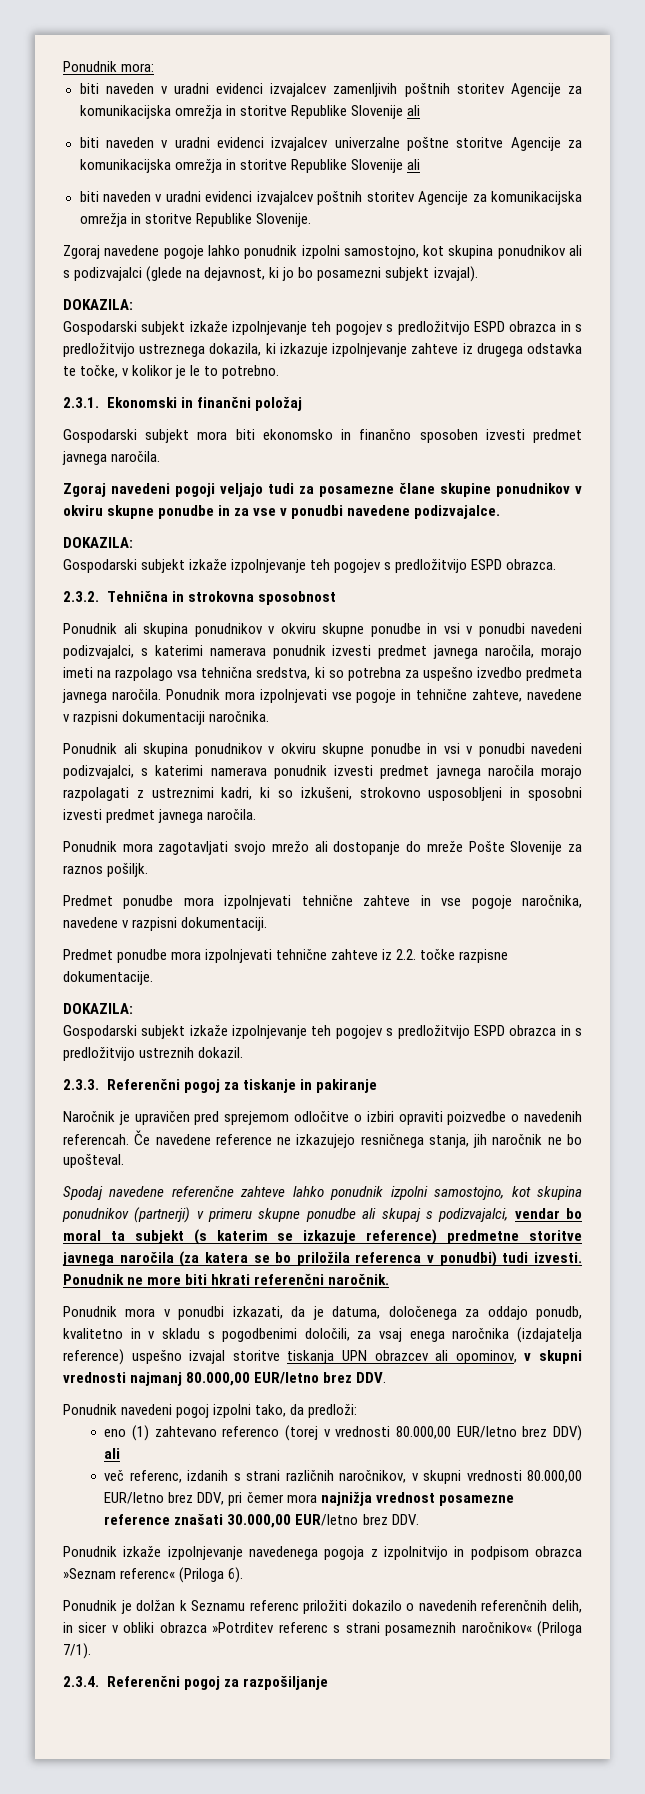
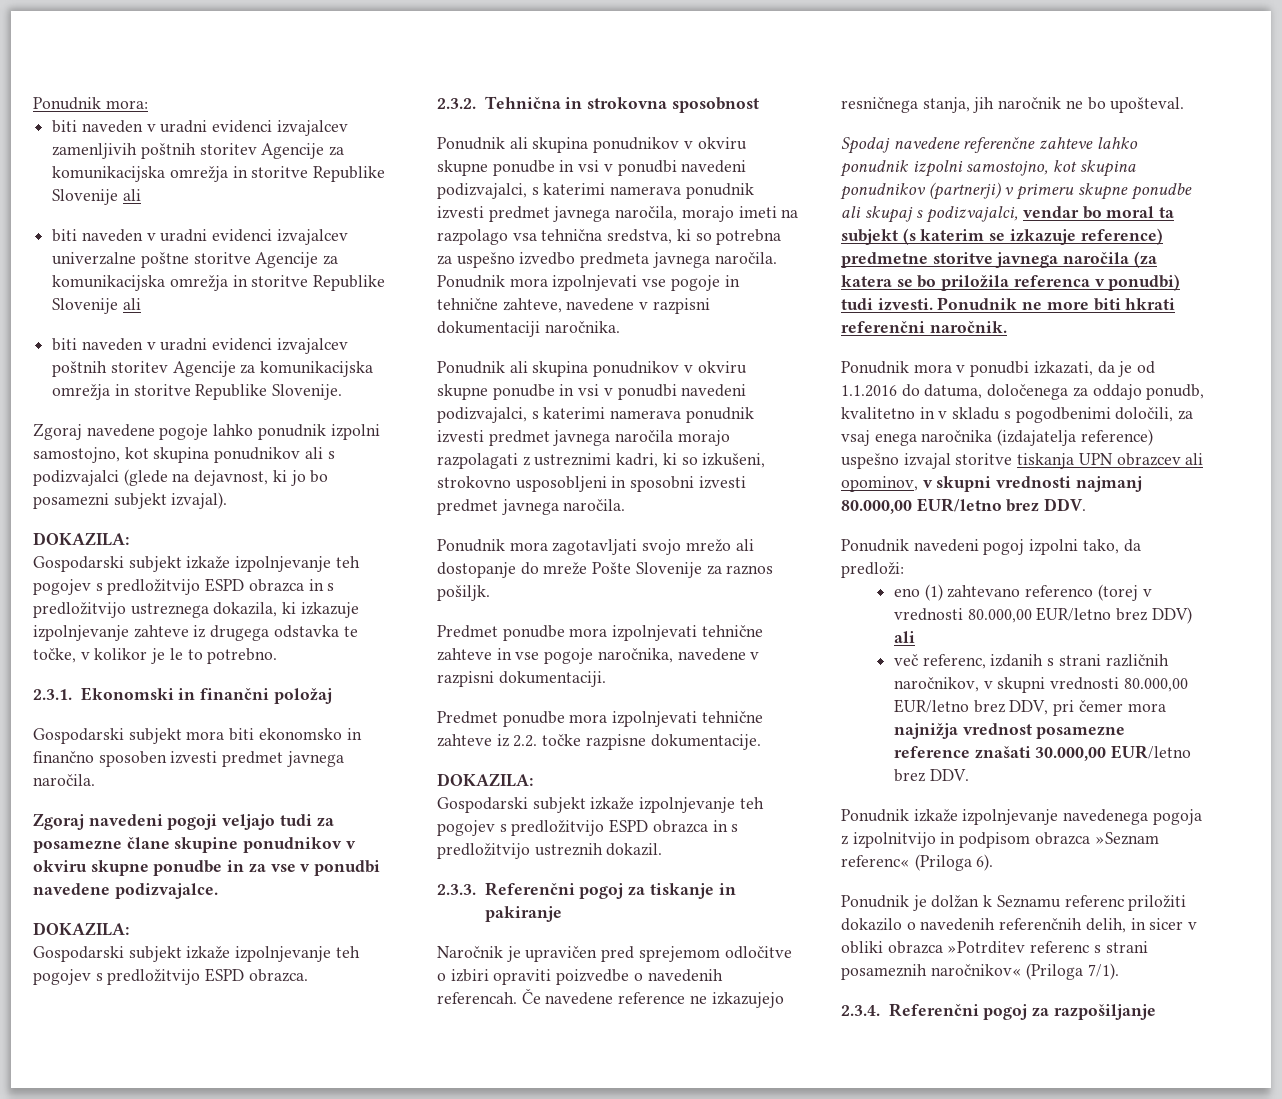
(324, 1313) none -> [1137,361,1156,374] [841,384,920,397] od 1.1.2016 do

